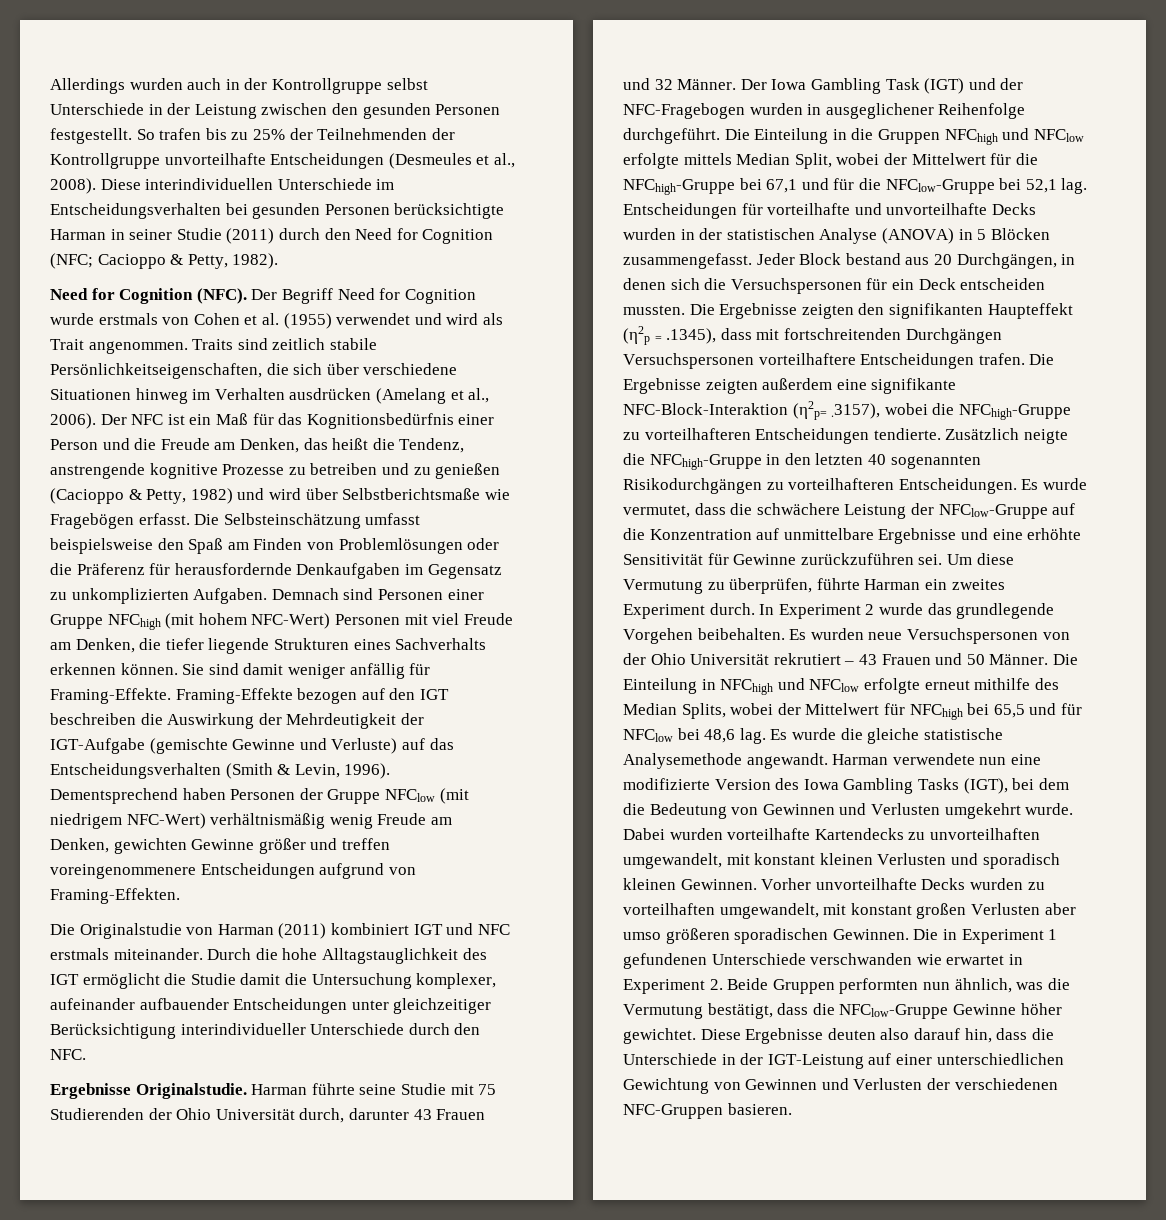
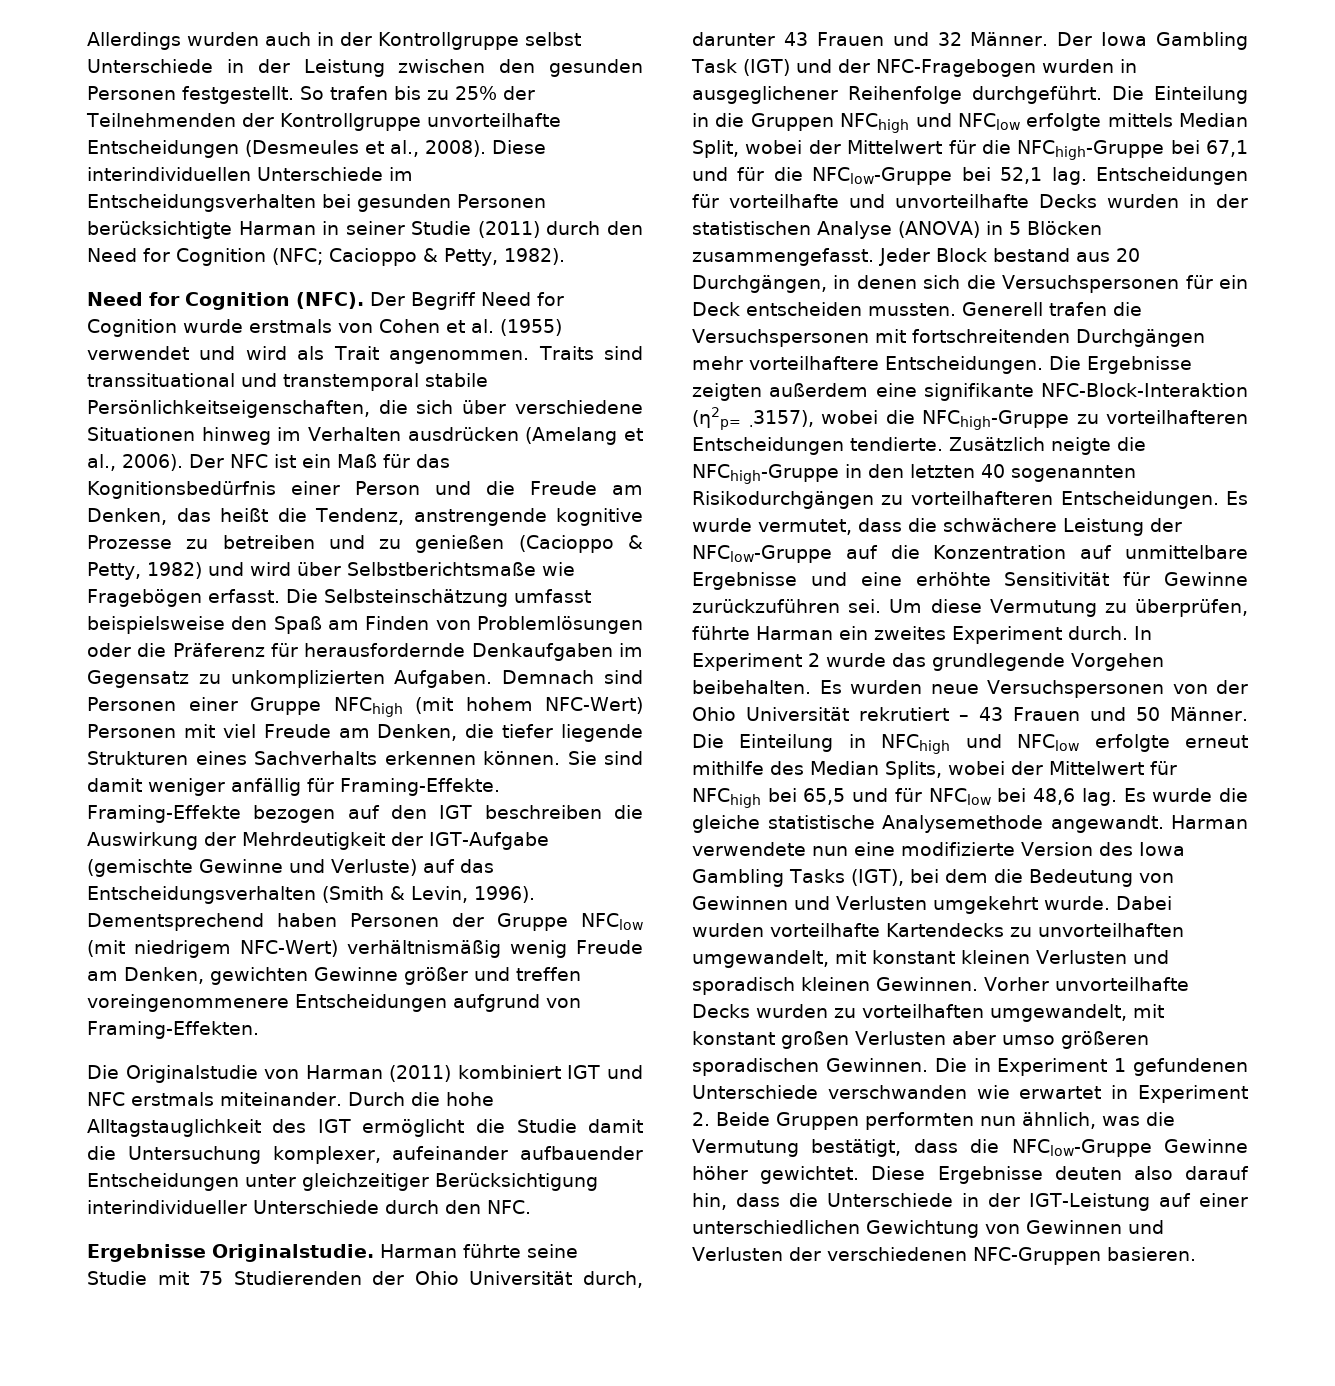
[272,338,326,350] zeitlich -> [87,373,419,391] transsituational und transtemporal
[689,303,1073,319] [623,326,1002,345] [623,353,1025,369] Die Ergebnisse zeigten den signifikanten Haupteffekt (η2p = .1345), dass mit fortschreitenden Durchgängen Versuchspersonen vorteilhaftere Entscheidungen trafen. -> [962,302,1142,316] [692,329,1205,347] [692,356,1043,374] Generell trafen die Versuchspersonen mit fortschreitenden Durchgängen mehr vorteilhaftere Entscheidungen.

